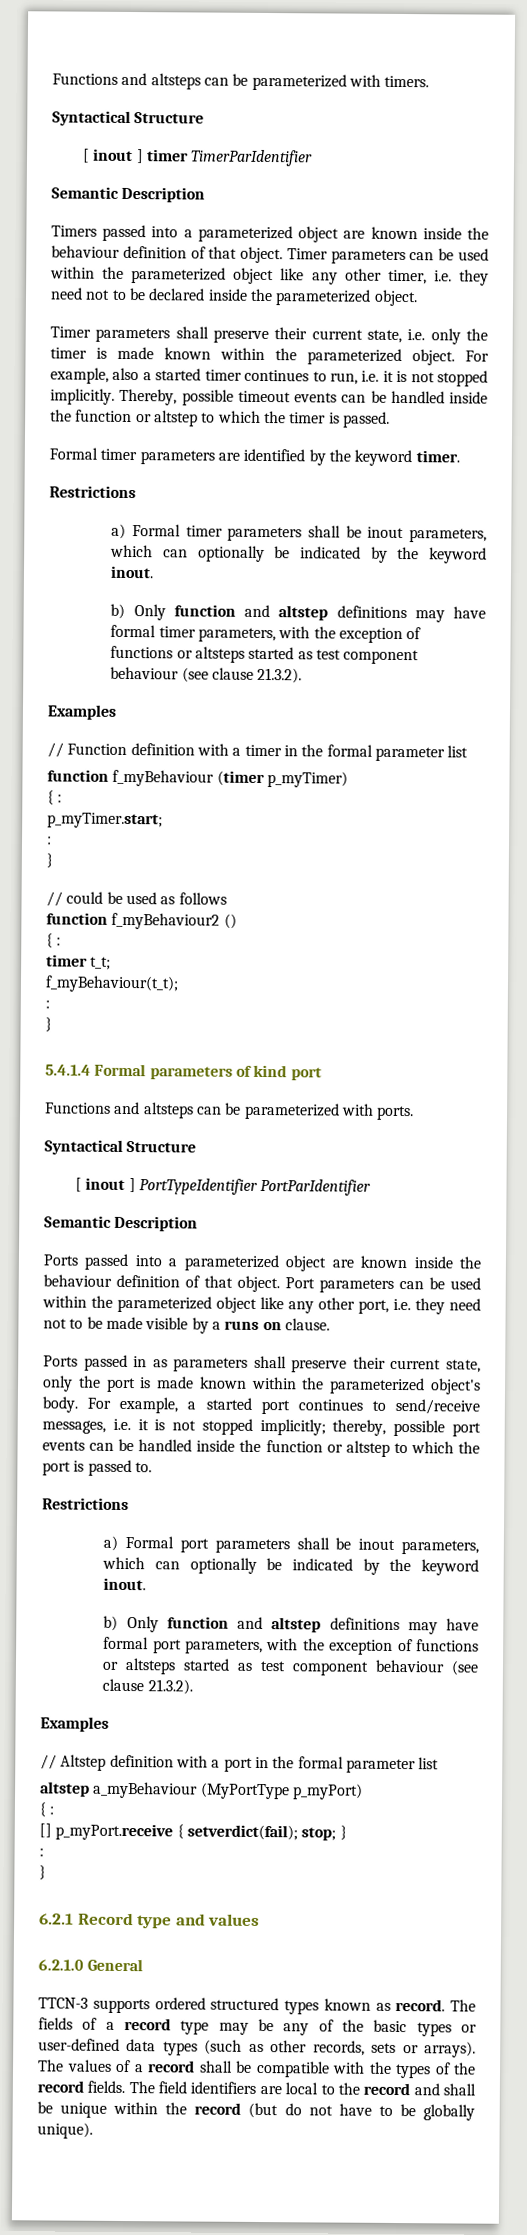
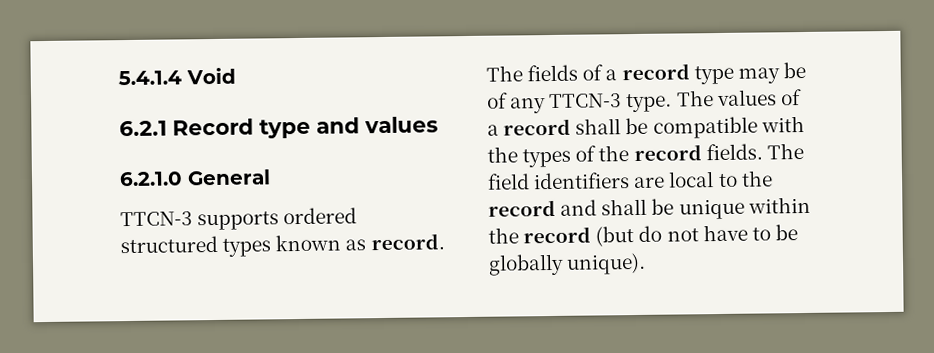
[52,72,430,91] [52,110,205,126] [82,148,314,167] [51,186,206,203] [51,224,490,243] [51,245,489,265] [50,266,489,286] [50,287,418,307] [50,326,488,345] [50,346,489,366] [50,367,489,387] [50,388,488,406] [50,409,390,428] [49,447,460,467] [49,485,136,499] [111,523,487,543] [110,544,487,564] [110,565,155,579] [110,603,487,623] [110,624,422,644] [110,645,420,665] [110,666,303,684] [47,704,117,720] [47,742,469,762] [47,769,348,788] [47,790,63,805] [47,812,163,829] [46,836,52,845] [46,853,53,868] [46,891,227,907] [46,912,237,930] [46,933,62,948] [46,954,112,970] [45,975,179,993] [45,1000,50,1009] [45,1017,52,1032] [45,1063,322,1081] [45,1101,415,1121] [44,1139,197,1155] [75,1177,372,1196] [44,1215,199,1232] [43,1253,482,1272] [43,1274,481,1293] [42,1295,481,1315] [43,1316,330,1334] [43,1354,481,1373] [42,1375,481,1395] [42,1396,480,1415] [42,1418,481,1437] [42,1438,480,1457] [42,1459,152,1477] [42,1497,129,1511] [103,1535,479,1555] [102,1556,479,1576] [103,1577,147,1591] [103,1615,480,1635] [103,1636,479,1655] [102,1658,479,1676] [102,1678,193,1695] [40,1716,109,1732] [40,1754,440,1774] [40,1781,363,1800] [39,1802,55,1817] [39,1823,347,1841] [39,1848,44,1857] [39,1865,46,1880] Functions and altsteps can be parameterized with timers. // Syntactical Structure // [ inout ] timer TimerParIdentifier // Semantic Description // Timers passed into a parameterized object are known inside the behaviour definition of that object. Timer parameters can be used within the parameterized object like any other timer, i.e. they need not to be declared inside the parameterized object. // Timer parameters shall preserve their current state, i.e. only the timer is made known within the parameterized object. For example, also a started timer continues to run, i.e. it is not stopped implicitly. Thereby, possible timeout events can be handled inside the function or altstep to which the timer is passed. // Formal timer parameters are identified by the keyword timer. // Restrictions // a) Formal timer parameters shall be inout parameters, which can optionally be indicated by the keyword inout. // b) Only function and altstep definitions may have formal timer parameters, with the exception of functions or altsteps started as test component behaviour (see clause 21.3.2). // Examples // // Function definition with a timer in the formal parameter list // function f_myBehaviour (timer p_myTimer) // { : // p_myTimer.start; // : // } // // could be used as follows // function f_myBehaviour2 () // { : // timer t_t; // f_myBehaviour(t_t); // : // } // 5.4.1.4 Formal parameters of kind port // Functions and altsteps can be parameterized with ports. // Syntactical Structure // [ inout ] PortTypeIdentifier PortParIdentifier // Semantic Description // Ports passed into a parameterized object are known inside the behaviour definition of that object. Port parameters can be used within the parameterized object like any other port, i.e. they need not to be made visible by a runs on clause. // Ports passed in as parameters shall preserve their current state, only the port is made known within the parameterized object's body. For example, a started port continues to send/receive messages, i.e. it is not stopped implicitly; thereby, possible port events can be handled inside the function or altstep to which the port is passed to. // Restrictions // a) Formal port parameters shall be inout parameters, which can optionally be indicated by the keyword inout. // b) Only function and altstep definitions may have formal port parameters, with the exception of functions or altsteps started as test component behaviour (see clause 21.3.2). // Examples // // Altstep definition with a port in the formal parameter list // altstep a_myBehaviour (MyPortType p_myPort) // { : // [] p_myPort.receive { setverdict(fail); stop; } // : // } -> [118,67,236,86] 5.4.1.4 Void
[283,2019,477,2037] [38,2038,477,2058] any of the basic types or user-defined data types (such as other records, sets or arrays). -> [487,92,673,114] of any TTCN-3 type.

